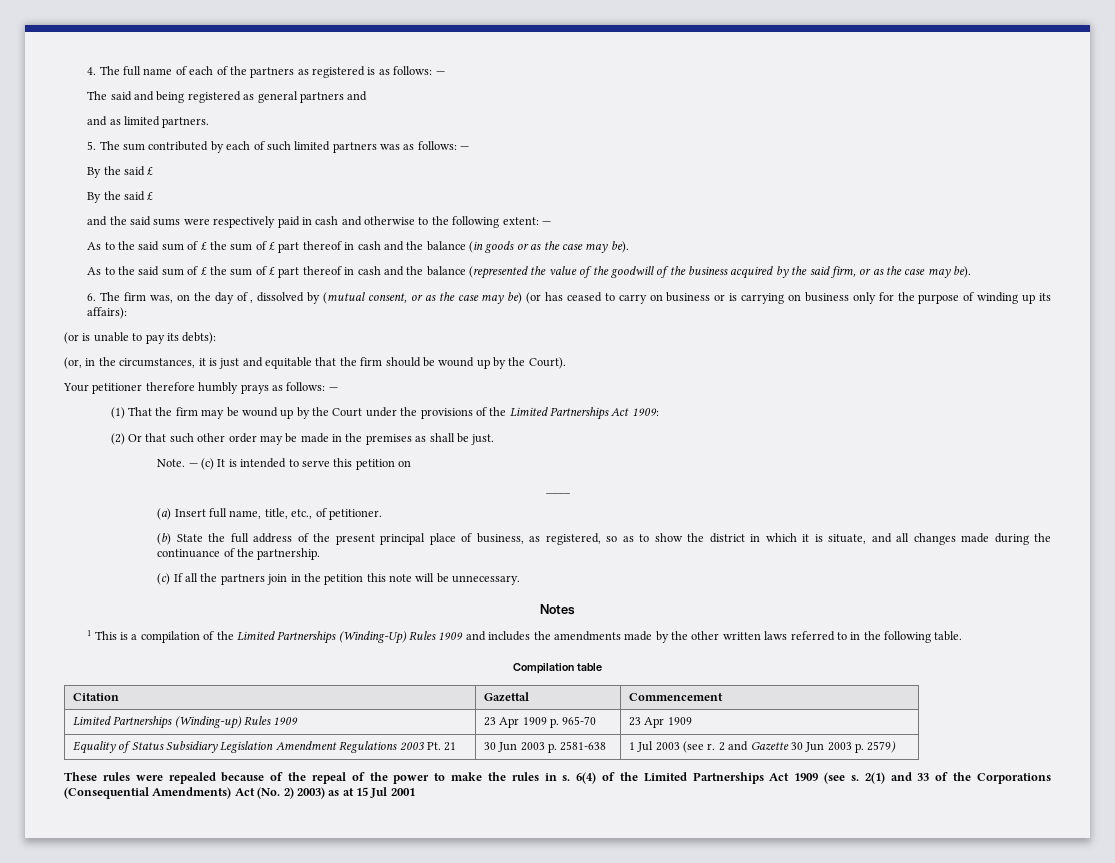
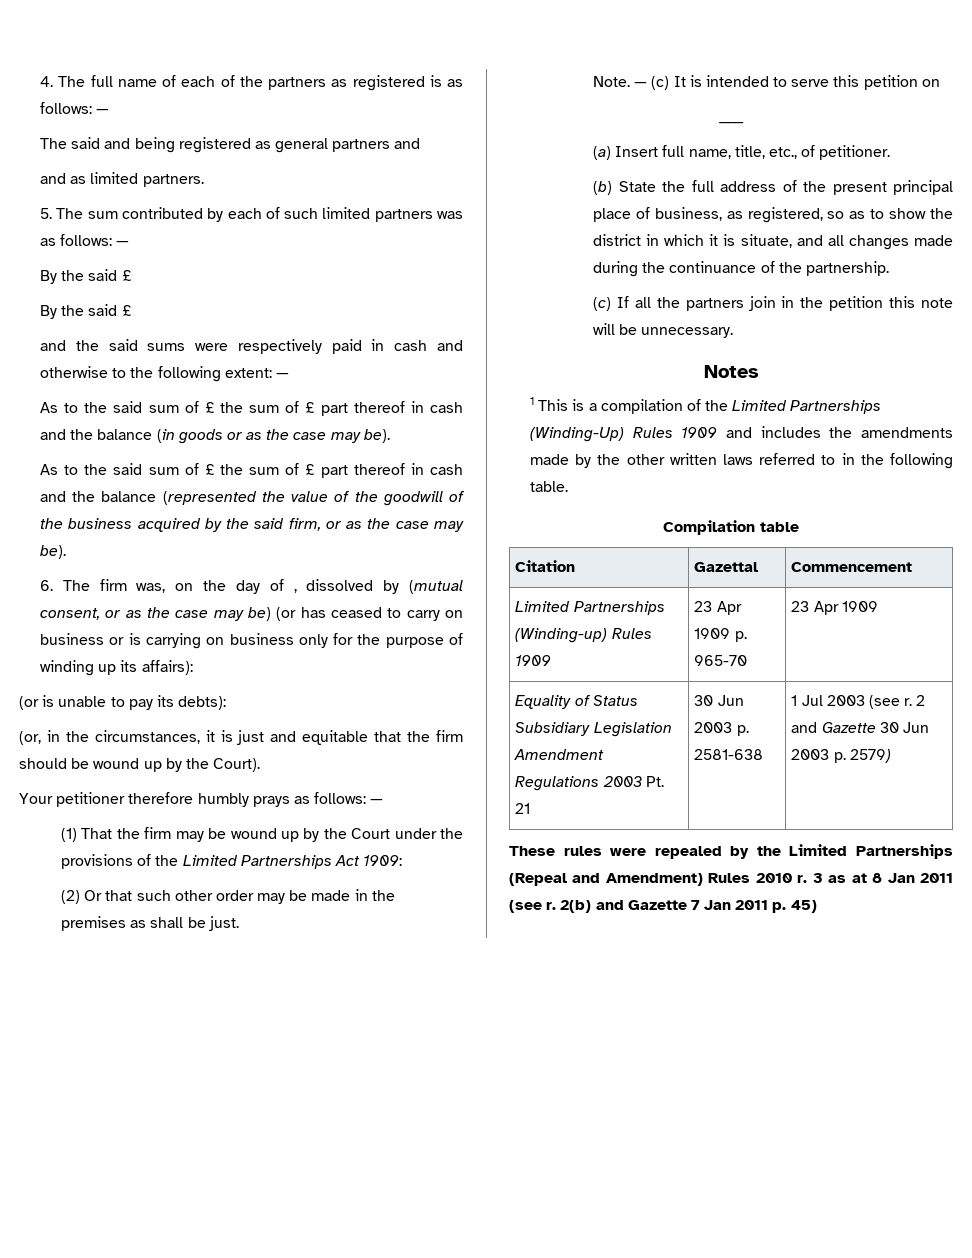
[221,772,1052,784] [64,787,415,799] because of the repeal of the power to make the rules in s. 6(4) of the Limited Partnerships Act 1909 (see s. 2(1) and 33 of the Corporations (Consequential Amendments) Act (No. 2) 2003) as at 15 Jul 2001 -> [730,844,953,859] [509,873,953,886] [509,900,817,913] by the Limited Partnerships (Repeal and Amendment) Rules 2010 r. 3 as at 8 Jan 2011 (see r. 2(b) and Gazette 7 Jan 2011 p. 45)

